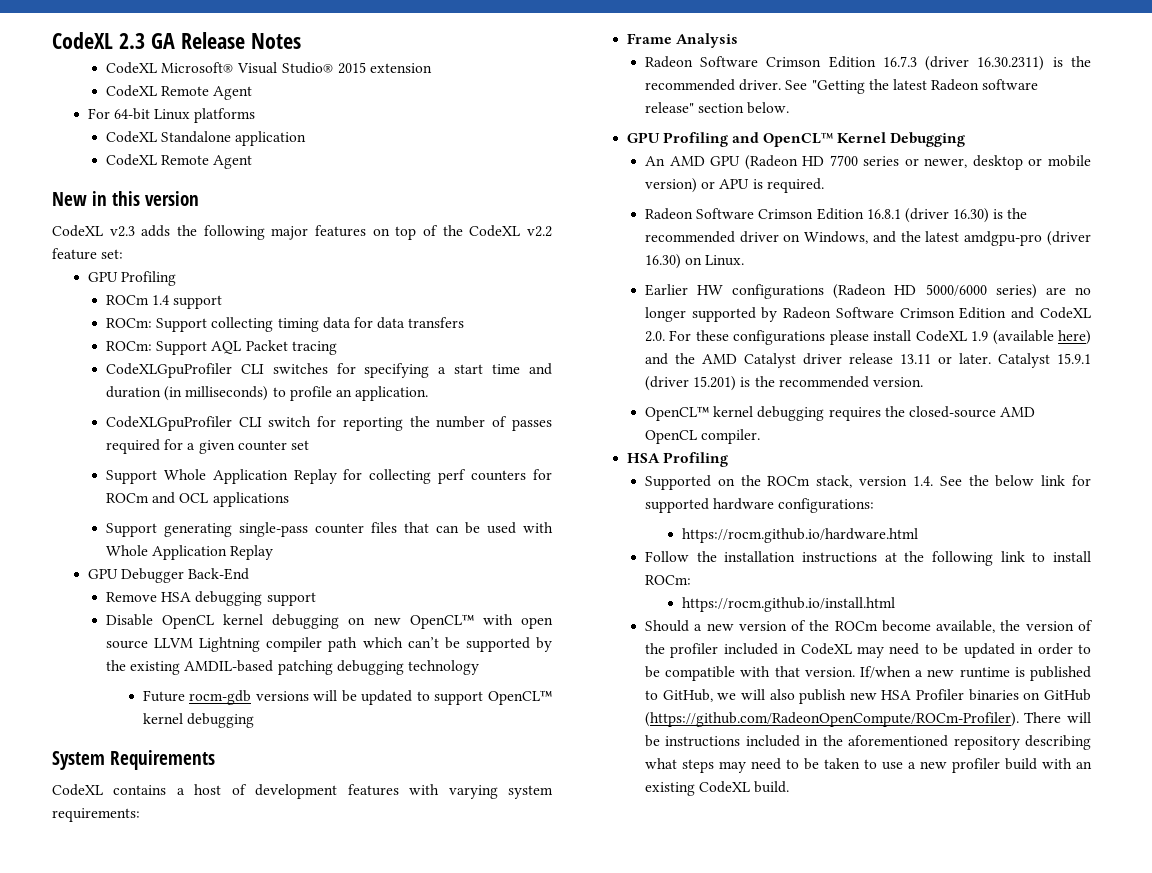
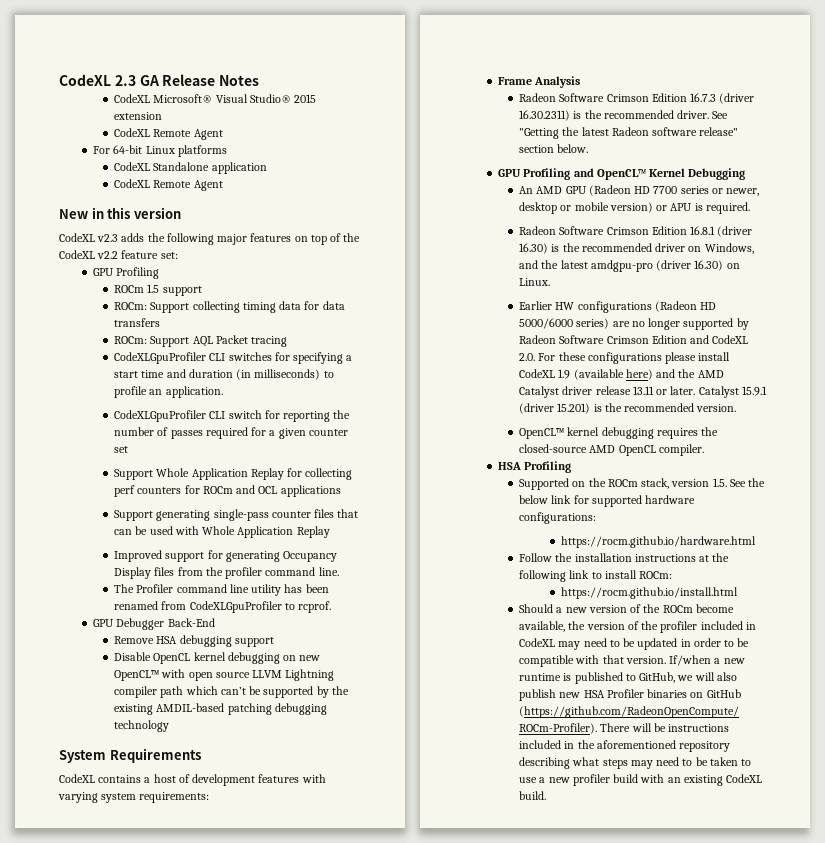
[152,295,170,305] 1.4 -> [147,284,160,293] 1.5
(274, 552) none -> [114,550,338,562] [114,567,339,579] [114,584,329,596] [114,601,332,613] // Improved support for generating Occupancy Display files from the profiler command line. // The Profiler command line utility has been renamed from CodeXLGpuProfiler to rcprof.
[142,690,553,705] [142,713,255,728] // Future rocm-gdb versions will be updated to support OpenCL™ kernel debugging -> (170, 726) none
[912,476,933,486] 1.4. -> [712,478,727,487] 1.5.

